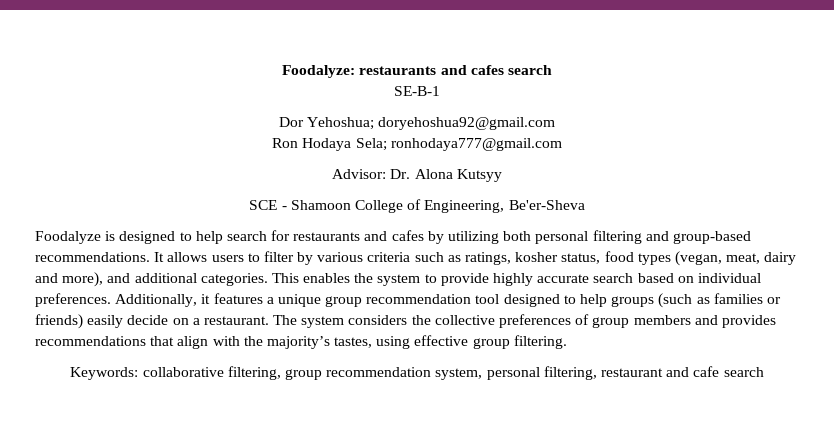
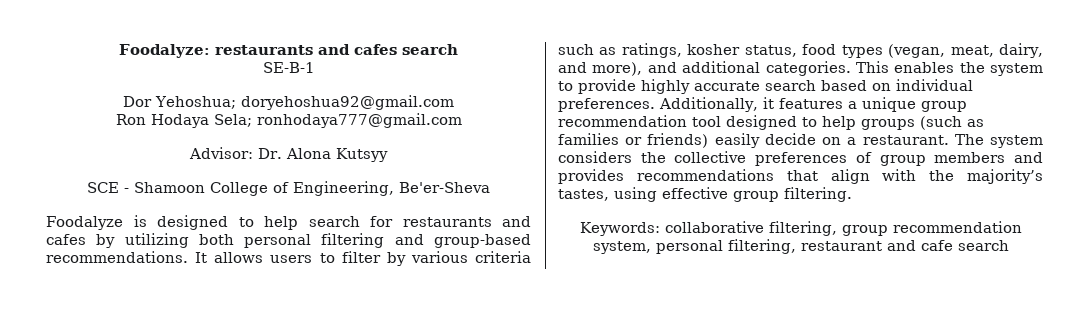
[764,252,797,265] dairy -> [999,43,1044,58] dairy,

